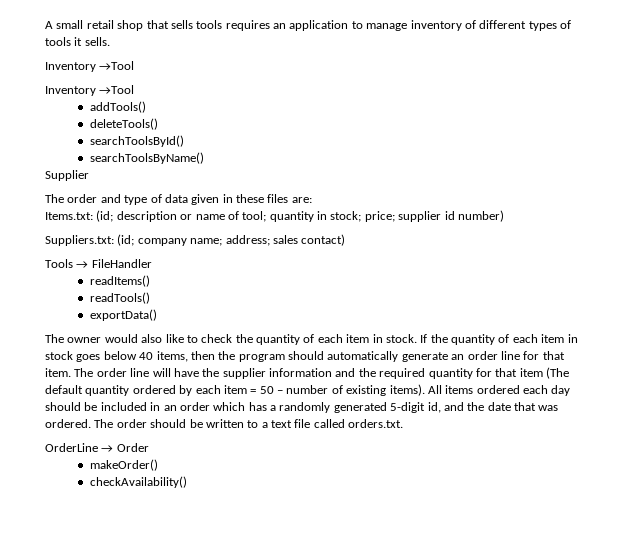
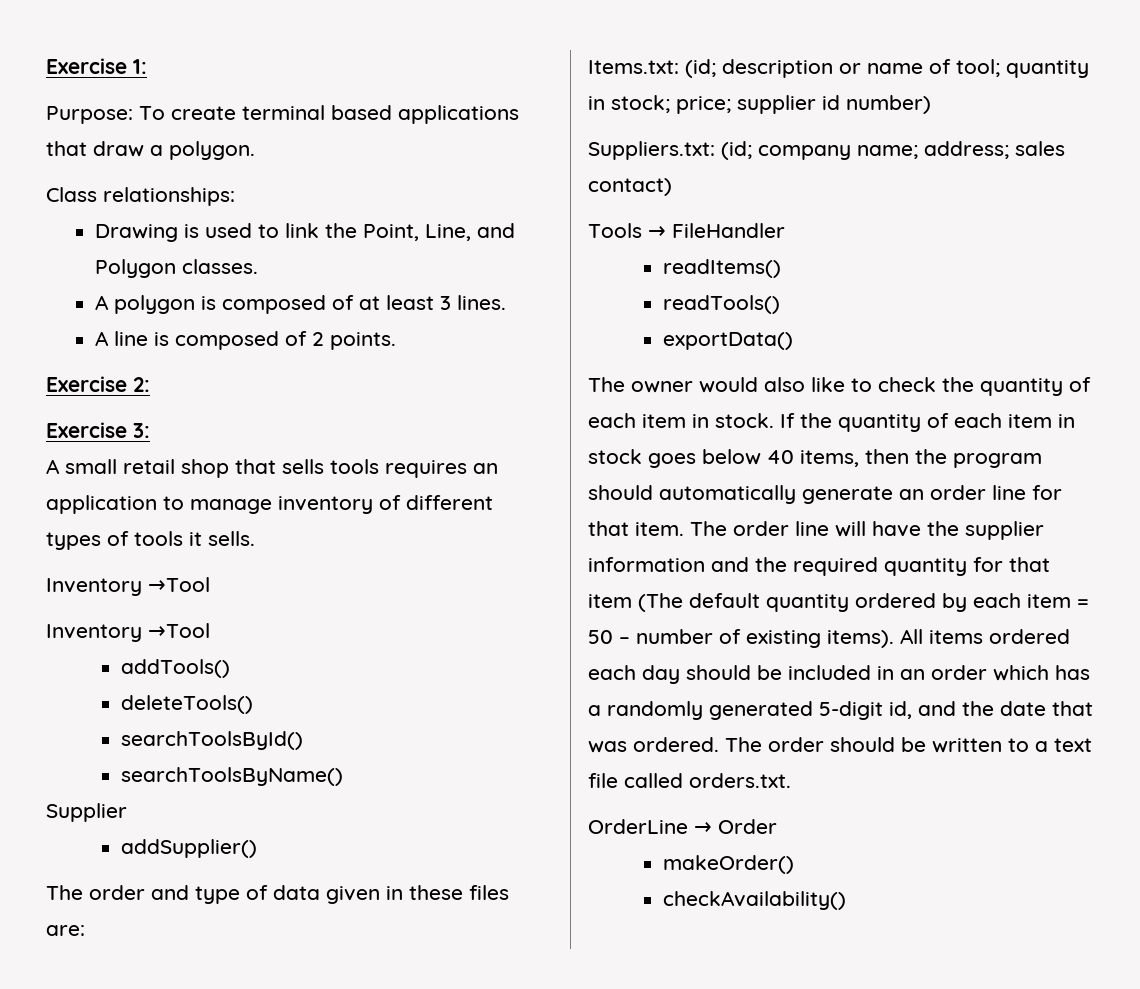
(45, 25) none -> [46,58,147,74] [46,105,519,124] [46,141,255,160] [46,187,235,206] [95,223,516,242] [95,259,259,278] [95,295,507,314] [95,331,397,350] [46,376,150,392] [46,422,150,438] Exercise 1: // Purpose: To create terminal based applications that draw a polygon. // Class relationships: // Drawing is used to link the Point, Line, and Polygon classes. // A polygon is composed of at least 3 lines. // A line is composed of 2 points. // Exercise 2: // Exercise 3: //
(89, 175) none -> [120,839,257,858] // addSupplier()

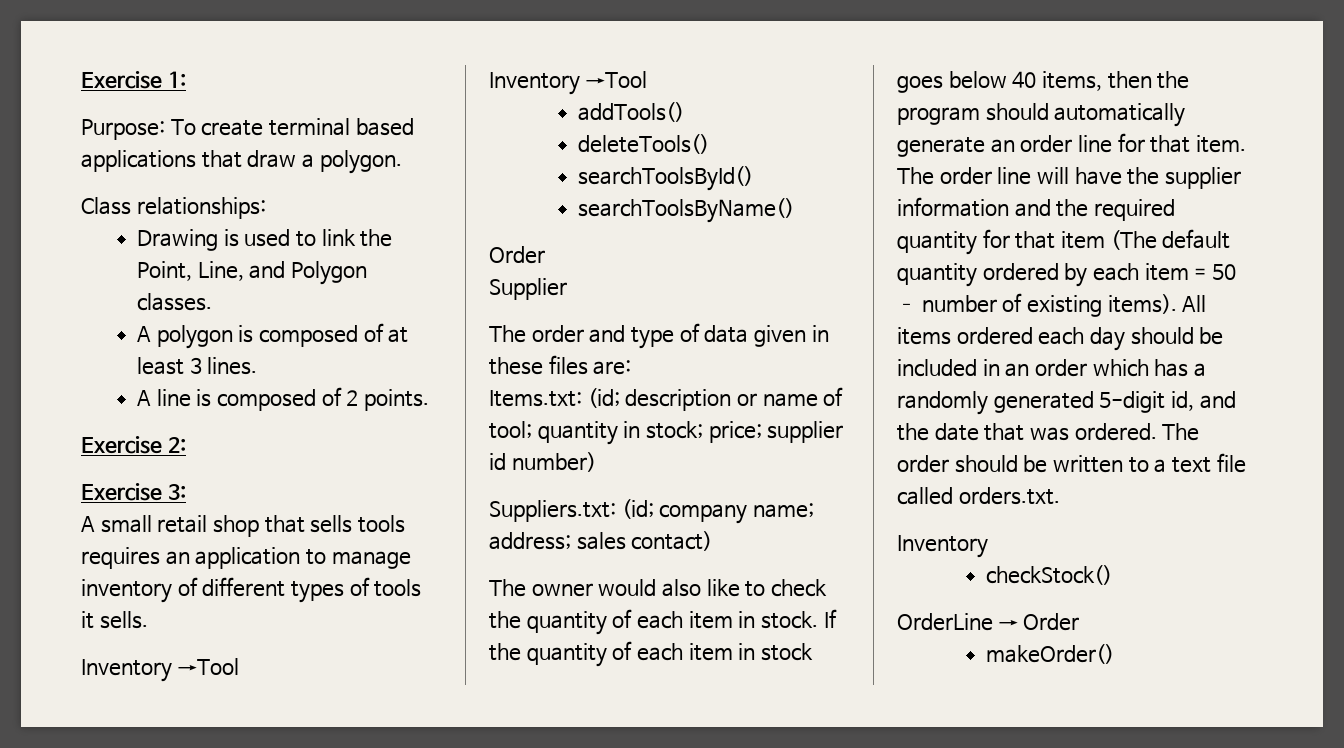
(343, 776) none -> [489,246,545,264] // Order
[120,839,257,858] // addSupplier() -> (567, 289) none
[588,223,785,238] [662,259,781,278] [662,295,780,314] [662,332,793,350] // Tools → FileHandler // readItems() // readTools() // exportData() -> (713, 541) none
(791, 780) none -> [897,535,988,558] [985,565,1112,585] // Inventory // checkStock()
[662,891,846,910] // checkAvailability() -> (1114, 654) none

